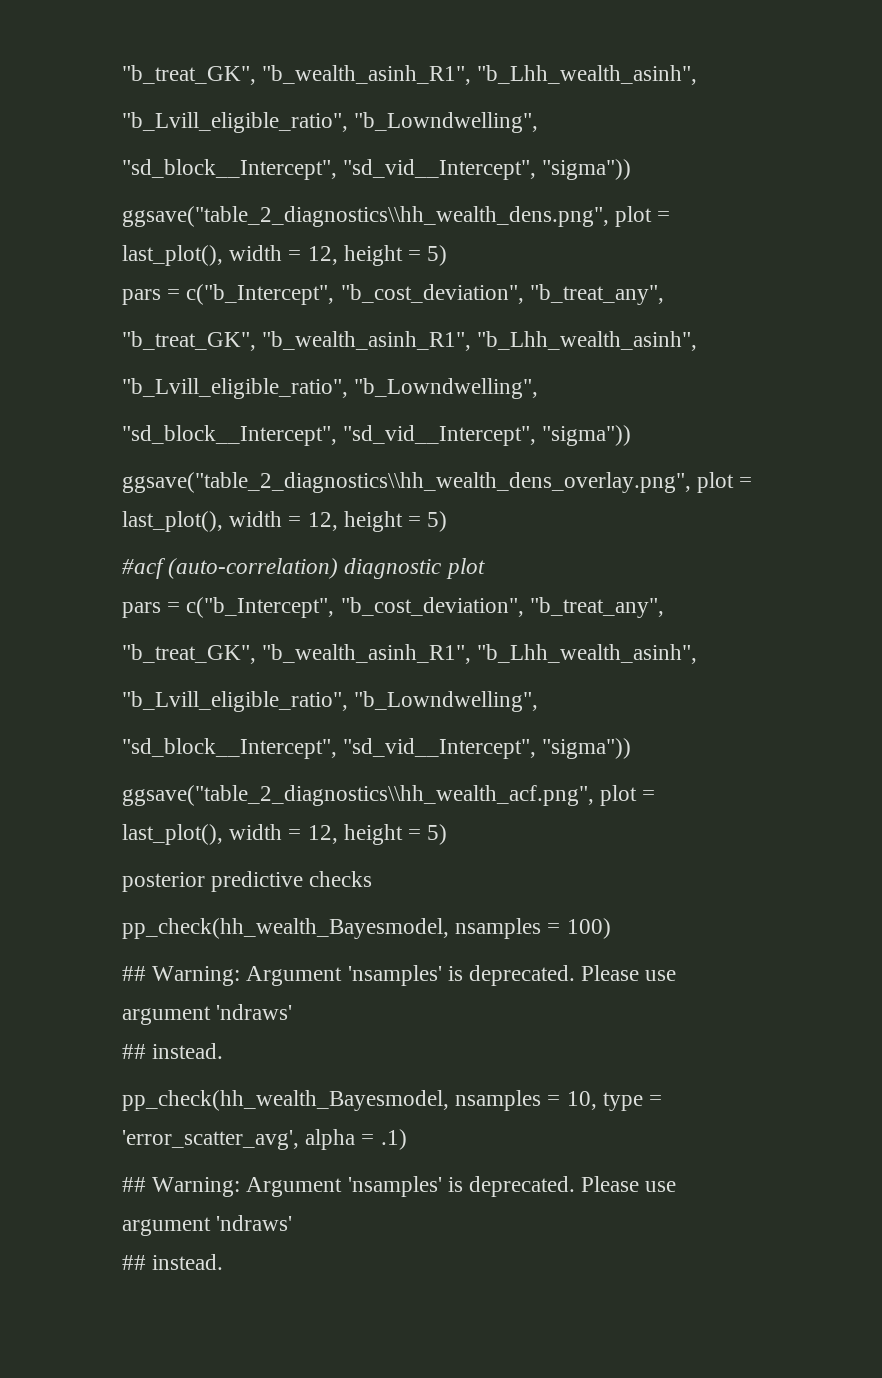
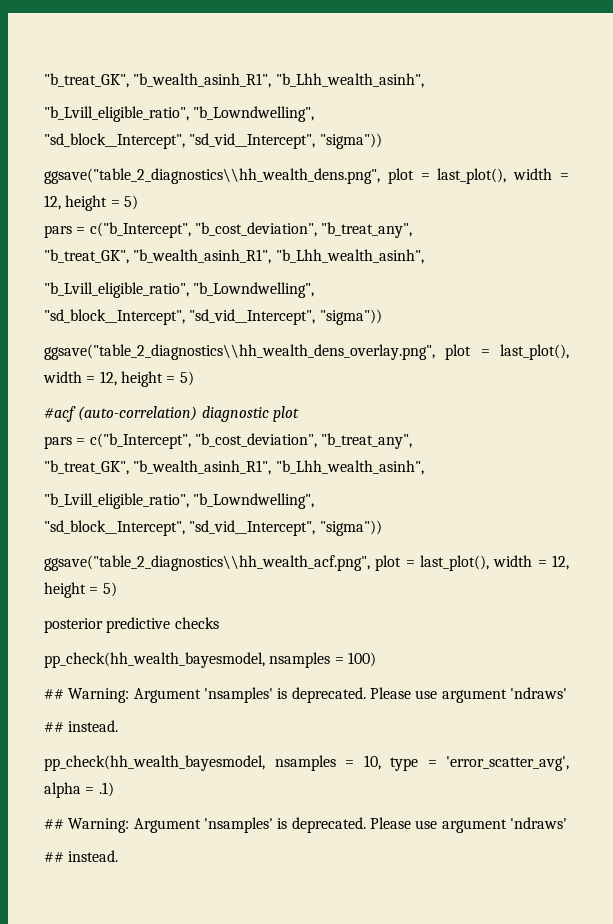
[122,918,449,939] pp_check(hh_wealth_Bayesmodel, -> [44,652,265,668] pp_check(hh_wealth_bayesmodel,
[122,1090,449,1111] pp_check(hh_wealth_Bayesmodel, -> [44,755,265,771] pp_check(hh_wealth_bayesmodel,

